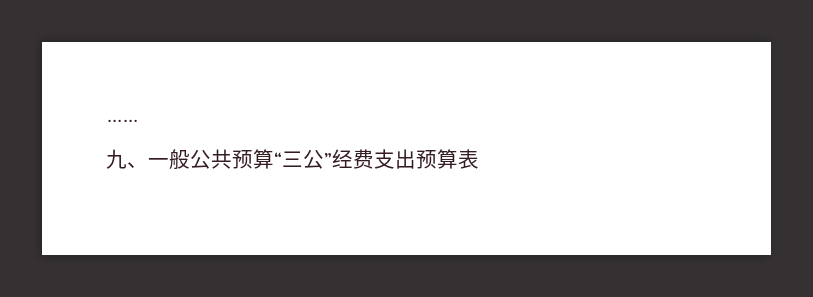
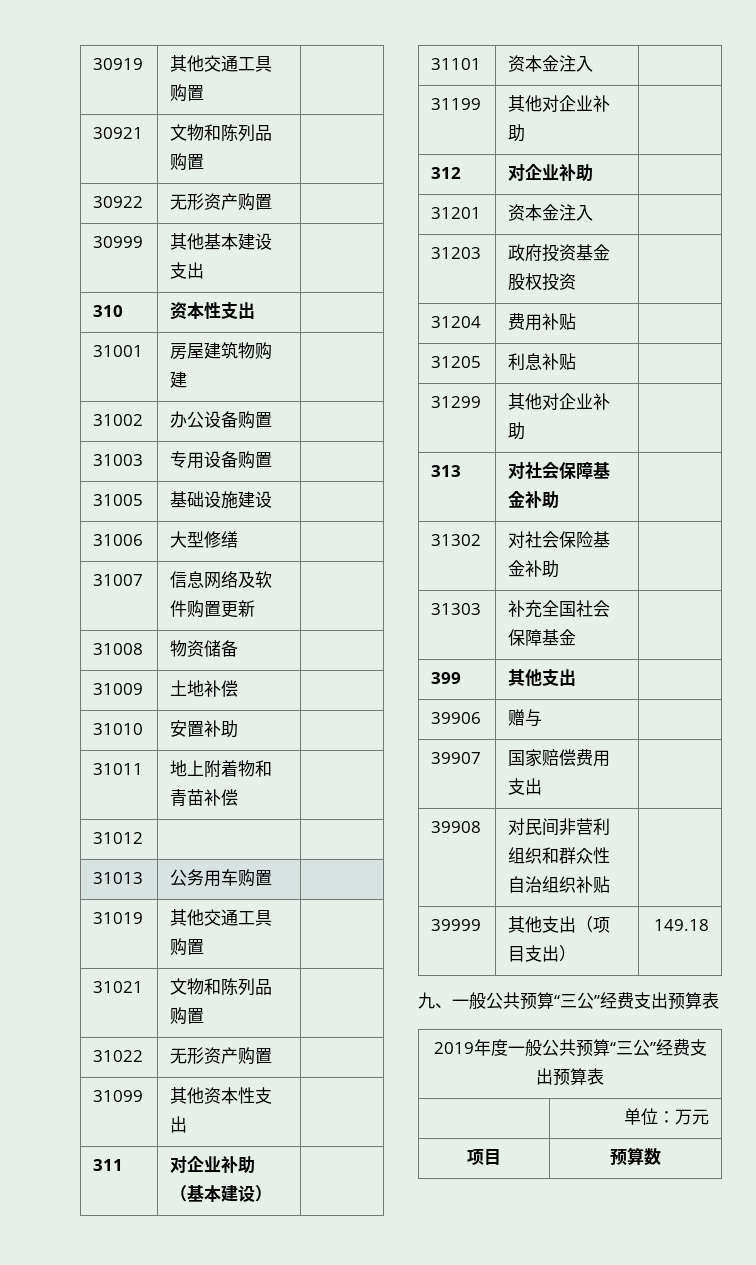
[106,119,138,122] …… -> [93,58,144,70] [170,55,273,72] [170,84,205,102] [93,127,144,139] [170,124,273,142] [170,153,205,171] [93,196,144,208] [170,193,273,211] [93,236,144,248] [170,233,273,250] [170,262,205,279] [93,305,124,317] [170,301,256,320] [93,345,144,357] [170,342,273,360] [170,371,188,388] [93,414,144,426] [170,411,273,429] [93,454,144,466] [170,451,273,469] [93,494,144,506] [170,491,273,509] [93,534,144,546] [170,531,239,548] [93,574,144,586] [170,571,273,589] [170,600,256,618] [93,643,144,655] [170,640,239,657] [93,683,144,695] [170,680,239,697] [93,723,144,735] [170,720,239,738] [93,763,144,775] [170,760,273,778] [170,789,239,807] [93,832,144,844] [93,872,144,884] [170,869,273,887] [93,912,144,924] [170,909,273,926] [170,938,205,956] [93,981,144,993] [170,978,273,996] [170,1007,205,1025] [93,1050,144,1062] [170,1047,273,1065] [93,1090,144,1102] [170,1087,273,1104] [170,1116,188,1133] [93,1159,124,1171] [170,1155,256,1174] [170,1185,273,1202] [431,58,482,70] [508,55,594,72] [431,98,482,110] [508,95,611,112] [508,124,526,142] [431,167,462,179] [508,163,594,182] [431,207,482,219] [508,204,594,221] [431,247,482,259] [508,244,611,262] [508,273,577,291] [431,316,482,328] [508,313,577,331] [431,356,482,368] [508,353,577,370] [431,396,482,408] [508,393,611,410] [508,422,526,440] [431,465,462,477] [508,462,611,479] [508,490,560,509] [431,534,482,546] [508,531,611,548] [508,560,560,578] [431,603,482,615] [508,600,611,618] [508,629,577,646] [431,672,462,684] [508,668,577,687] [431,712,482,724] [508,709,543,727] [431,752,482,764] [508,749,611,767] [508,778,543,795] [431,821,482,833] [508,818,611,836] [508,847,611,864] [508,876,611,893] [431,919,482,931] [508,916,611,933] [508,945,577,962] [653,919,709,931] 30919 | 其他交通工具购置 | // 30921 | 文物和陈列品购置 | // 30922 | 无形资产购置 | // 30999 | 其他基本建设支出 | // 310 | 资本性支出 | // 31001 | 房屋建筑物购建 | // 31002 | 办公设备购置 | // 31003 | 专用设备购置 | // 31005 | 基础设施建设 | // 31006 | 大型修缮 | // 31007 | 信息网络及软件购置更新 | // 31008 | 物资储备 | // 31009 | 土地补偿 | // 31010 | 安置补助 | // 31011 | 地上附着物和青苗补偿 | // 31012 | | // 31013 | 公务用车购置 | // 31019 | 其他交通工具购置 | // 31021 | 文物和陈列品购置 | // 31022 | 无形资产购置 | // 31099 | 其他资本性支出 | // 311 | 对企业补助（基本建设） | // 31101 | 资本金注入 | // 31199 | 其他对企业补助 | // 312 | 对企业补助 | // 31201 | 资本金注入 | // 31203 | 政府投资基金股权投资 | // 31204 | 费用补贴 | // 31205 | 利息补贴 | // 31299 | 其他对企业补助 | // 313 | 对社会保障基金补助 | // 31302 | 对社会保险基金补助 | // 31303 | 补充全国社会保障基金 | // 399 | 其他支出 | // 39906 | 赠与 | // 39907 | 国家赔偿费用支出 | // 39908 | 对民间非营利组织和群众性自治组织补贴 | // 39999 | 其他支出（项目支出） | 149.18
(479, 159) none -> [433,1039,707,1057] [536,1068,604,1086] [623,1108,709,1125] [467,1149,501,1165] [610,1147,661,1166] // 2019年度一般公共预算“三公”经费支出预算表 // | 单位：万元 // 项目 | 预算数

